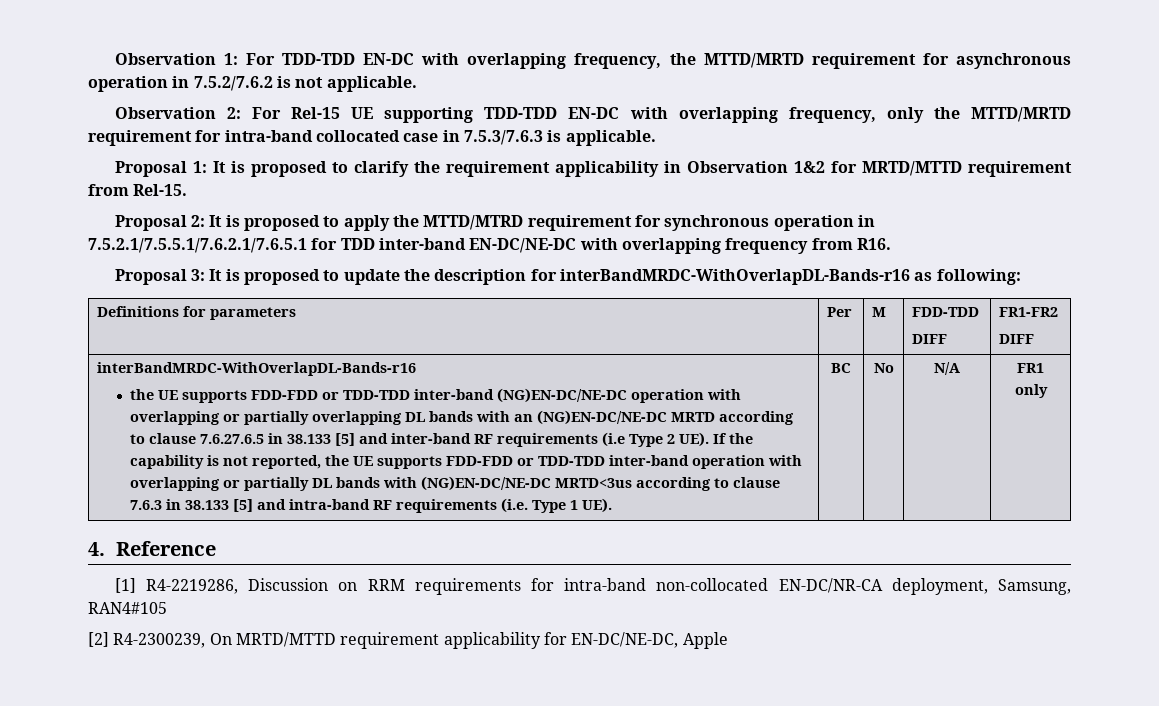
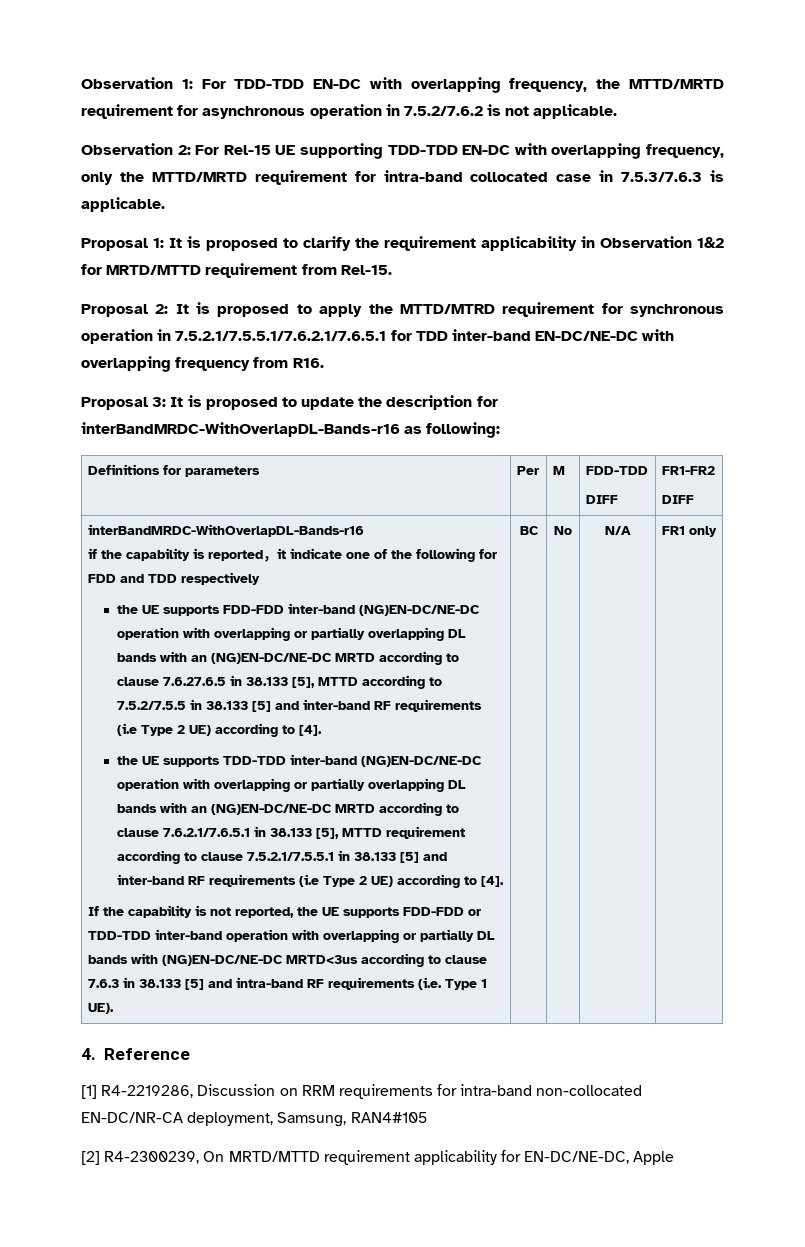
[130,389,411,403] // the UE supports FDD-FDD or TDD-TDD -> [87,548,497,562] [87,572,260,585] [116,605,284,616] // if the capability is reported，it indicate one of the following for FDD and TDD respectively // the UE supports FDD-FDD
[335,432,710,447] [5] and inter-band RF requirements (i.e Type 2 UE). -> [291,675,442,689] [116,699,482,712] [116,723,322,737] [116,754,482,767] [116,778,466,792] [116,802,459,816] [116,826,465,839] [116,850,447,864] [116,874,504,888] [5], MTTD according to 7.5.2/7.5.5 in 38.133 [5] and inter-band RF requirements (i.e Type 2 UE) according to [4]. // the UE supports TDD-TDD inter-band (NG)EN-DC/NE-DC operation with overlapping or partially overlapping DL bands with an (NG)EN-DC/NE-DC MRTD according to clause 7.6.2.1/7.6.5.1 in 38.133 [5], MTTD requirement according to clause 7.5.2.1/7.5.5.1 in 38.133 [5] and inter-band RF requirements (i.e Type 2 UE) according to [4]. //

